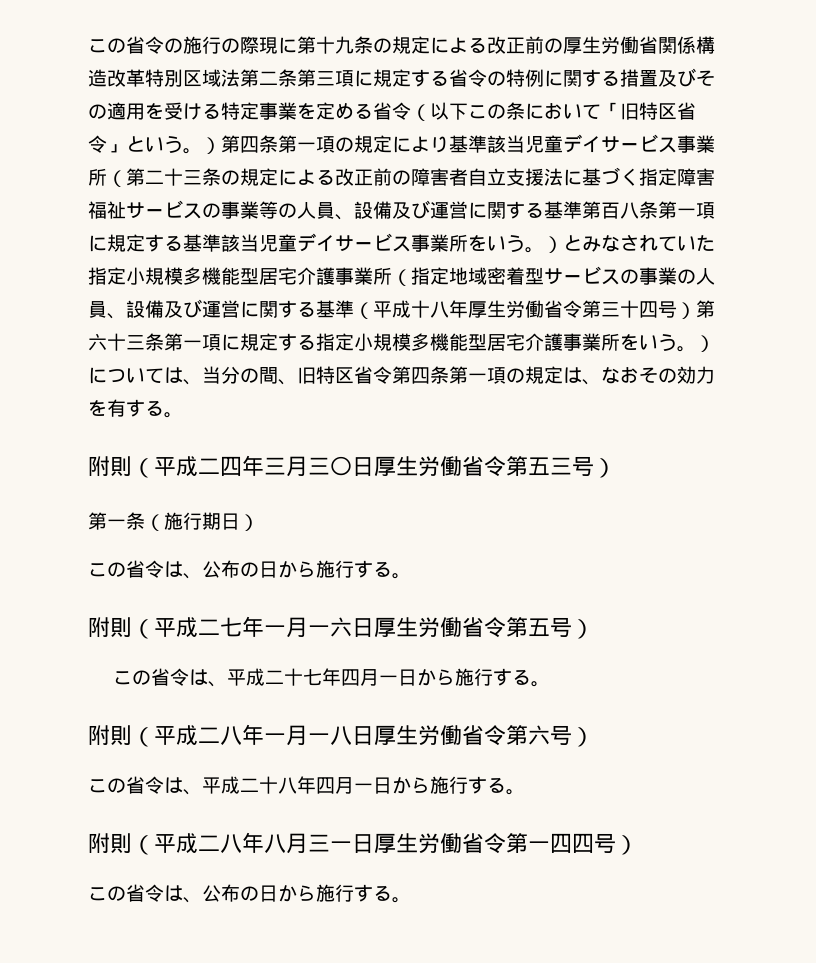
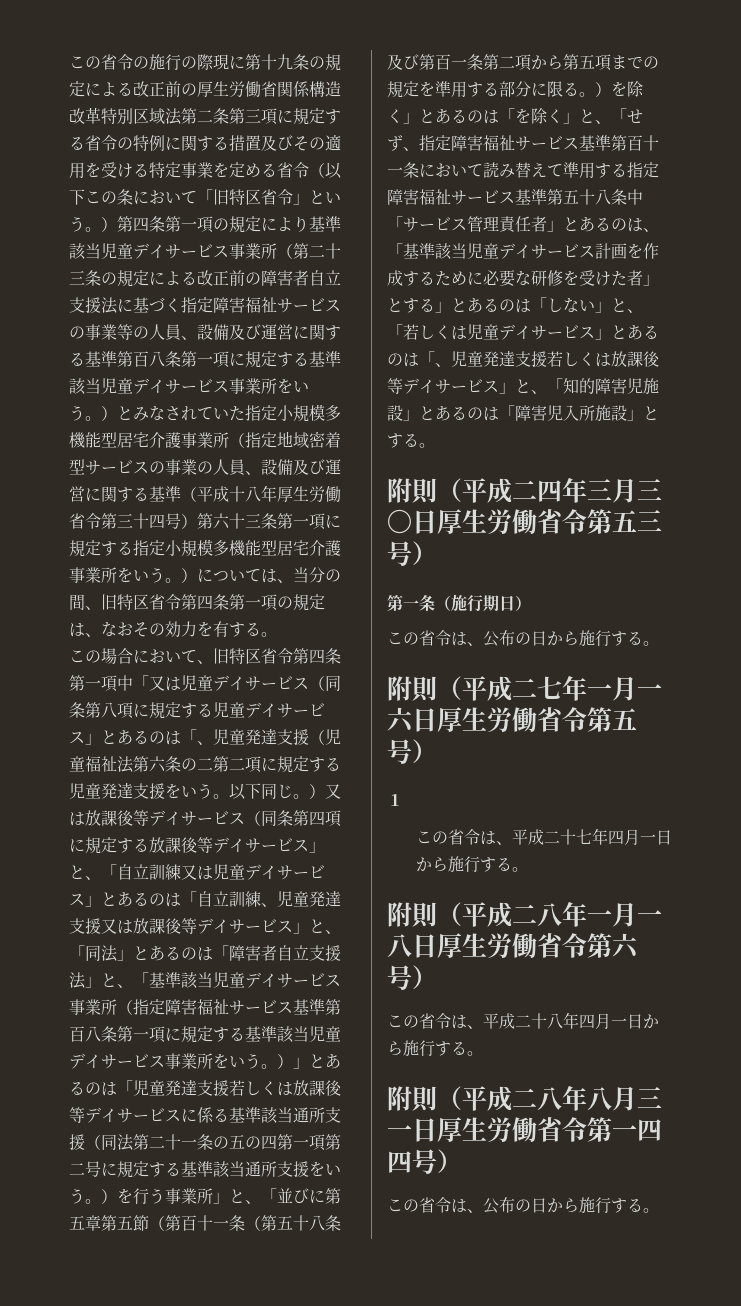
(183, 415) none -> [69,648,341,665] [69,675,341,692] [69,702,325,719] [69,728,341,745] [69,756,341,773] [69,782,341,800] [69,810,341,827] [69,837,325,854] [69,864,325,880] [69,890,341,907] [69,918,341,934] [69,945,341,962] [69,972,341,989] [69,999,341,1015] [69,1026,341,1043] [69,1053,341,1069] [69,1079,342,1096] [69,1107,341,1124] [69,1134,341,1151] [69,1161,341,1178] [69,1188,341,1205] [69,1215,341,1231] [387,54,659,71] [387,81,644,98] [387,108,643,124] [387,135,659,151] [387,162,659,179] [387,189,643,205] [387,216,659,233] [387,243,659,260] [387,270,659,287] [387,297,643,313] [387,324,659,340] [387,350,660,367] [387,378,659,395] [387,405,659,422] [387,433,435,448] // この場合において、旧特区省令第四条第一項中「又は児童デイサービス（同条第八項に規定する児童デイサービス」とあるのは「、児童発達支援（児童福祉法第六条の二第二項に規定する児童発達支援をいう。以下同じ。）又は放課後等デイサービス（同条第四項に規定する放課後等デイサービス」と、「自立訓練又は児童デイサービス」とあるのは「自立訓練、児童発達支援又は放課後等デイサービス」と、「同法」とあるのは「障害者自立支援法」と、「基準該当児童デイサービス事業所（指定障害福祉サービス基準第百八条第一項に規定する基準該当児童デイサービス事業所をいう。）」とあるのは「児童発達支援若しくは放課後等デイサービスに係る基準該当通所支援（同法第二十一条の五の四第一項第二号に規定する基準該当通所支援をいう。）を行う事業所」と、「並びに第五章第五節（第百十一条（第五十八条及び第百一条第二項から第五項までの規定を準用する部分に限る。）を除く」とあるのは「を除く」と、「せず、指定障害福祉サービス基準第百十一条において読み替えて準用する指定障害福祉サービス基準第五十八条中「サービス管理責任者」とあるのは、「基準該当児童デイサービス計画を作成するために必要な研修を受けた者」とする」とあるのは「しない」と、「若しくは児童デイサービス」とあるのは「、児童発達支援若しくは放課後等デイサービス」と、「知的障害児施設」とあるのは「障害児入所施設」とする。
(594, 629) none -> [387,794,403,806] // １

